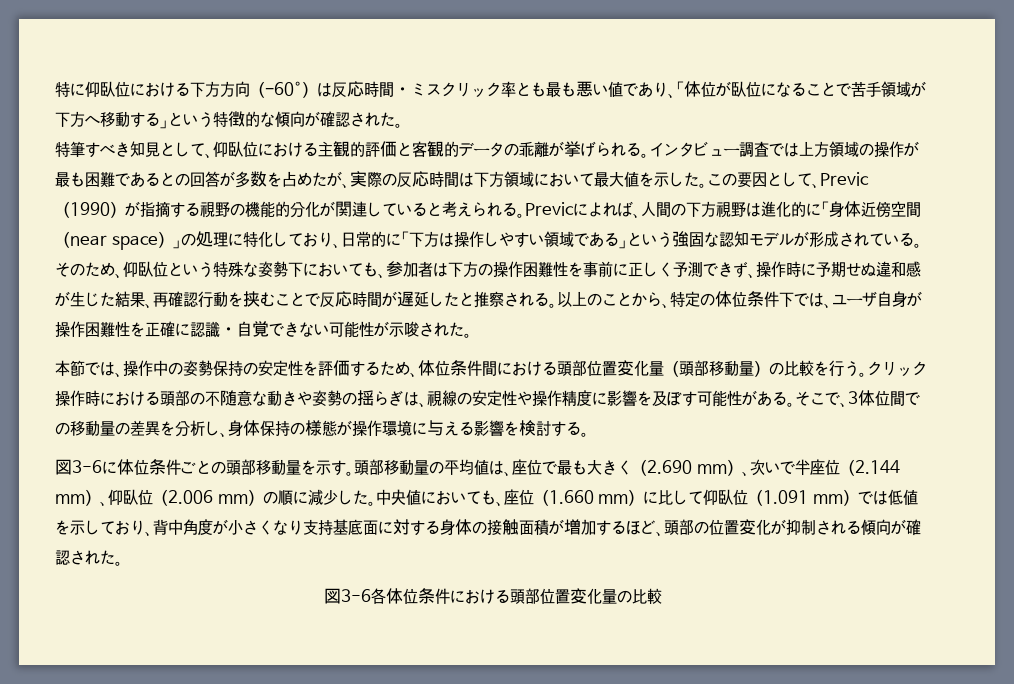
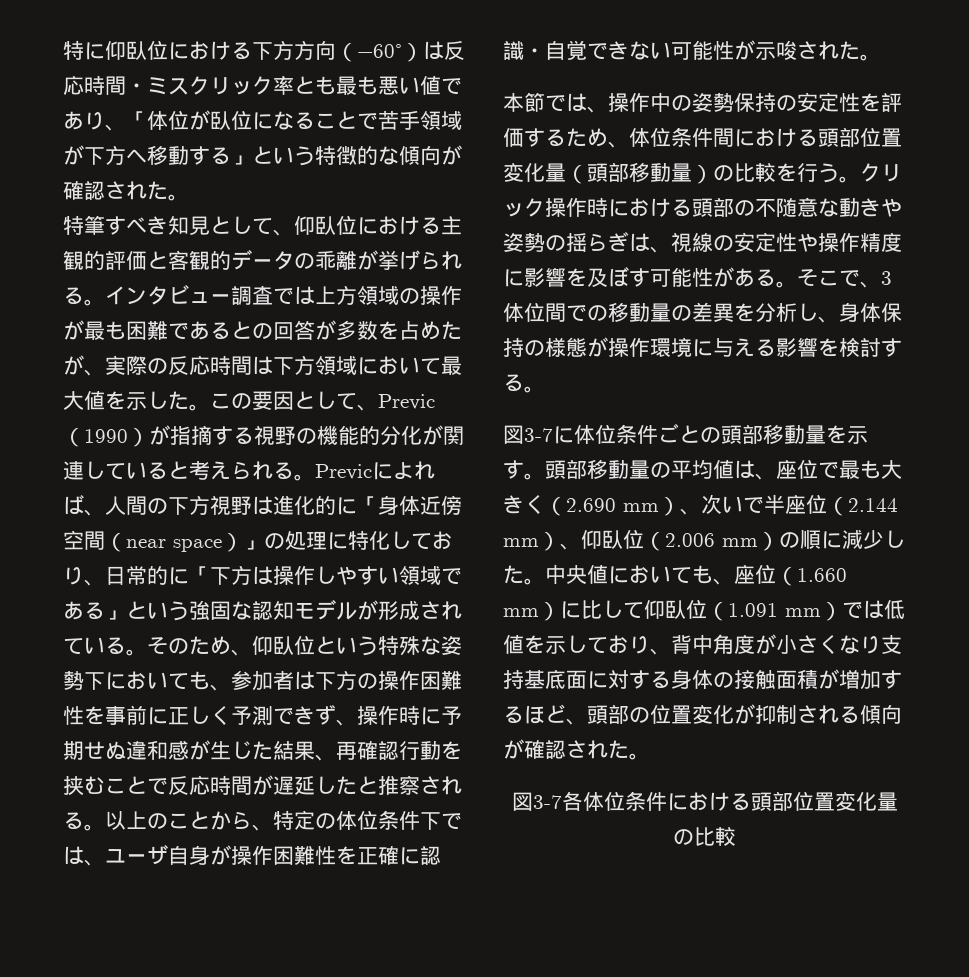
[72,460,102,473] 3-6 -> [524,428,553,442] 3-7
[340,589,371,602] 3-6 -> [532,795,562,809] 3-7

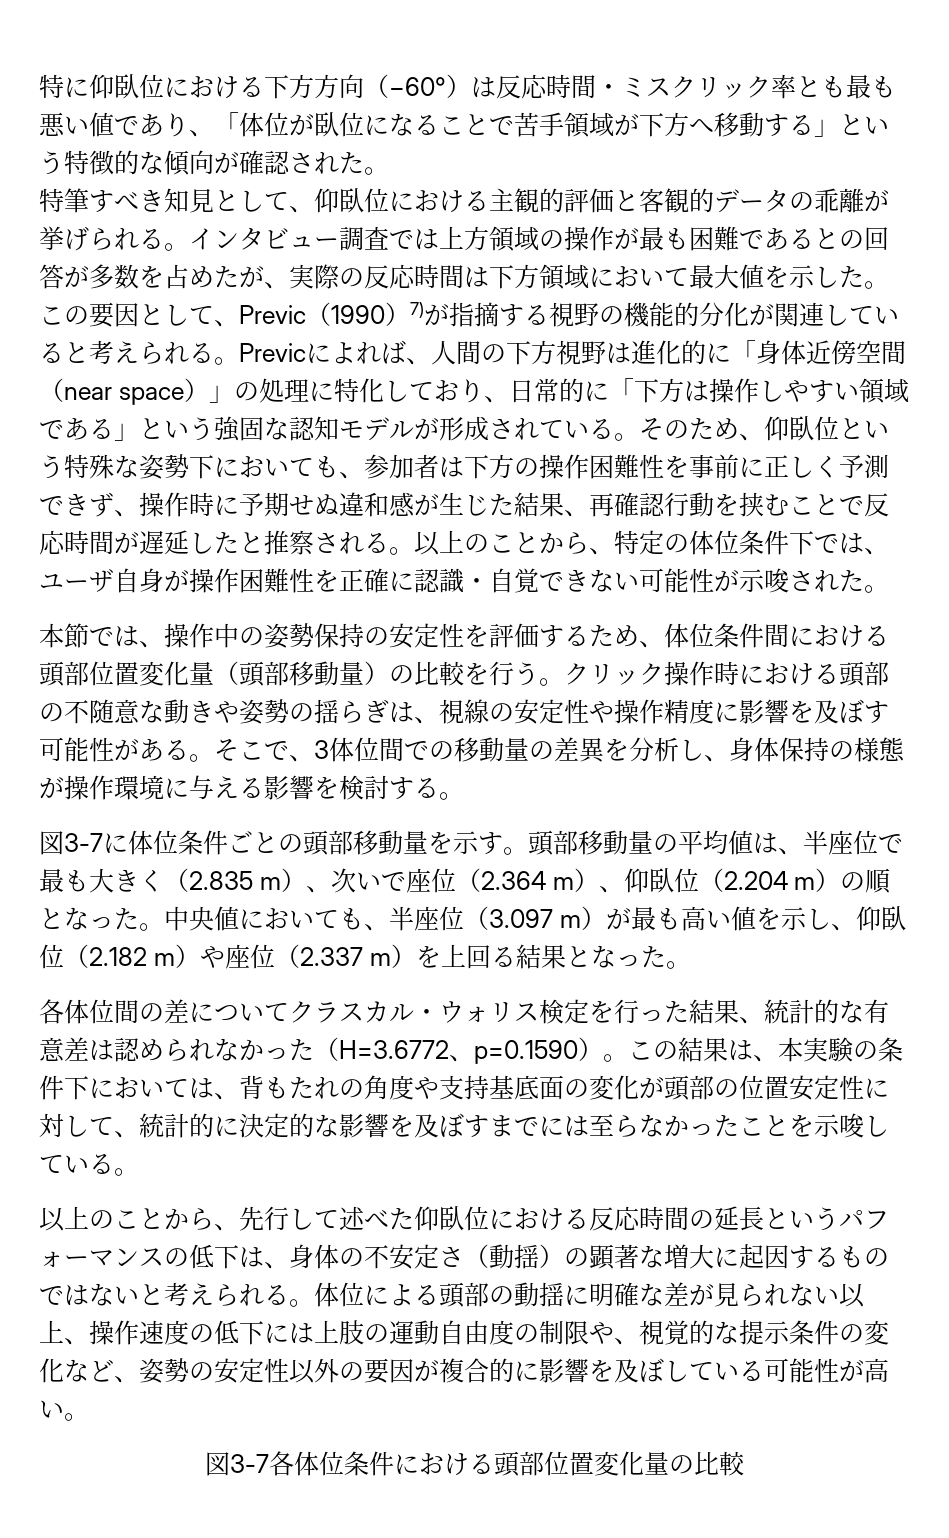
(149, 437) none -> [410,302,424,318] 7)
(776, 476) none -> [803,830,828,855] 半
[566,498,659,512] 2.690 mm -> [189,871,281,890] 2.835 m
[764,494,898,516] [503,529,905,551] 半座位（2.144 mm）、仰臥位（2.006 mm）の順に減少し -> [405,868,892,894] [39,907,114,930] 座位（2.364 m）、仰臥位（2.204 m）の順となっ
[734,564,847,586] [503,599,905,621] [503,634,902,655] [503,669,902,690] [503,704,902,725] [503,739,629,759] 座位（1.660 mm）に比して仰臥位（1.091 mm）では低値を示しており、背中角度が小さくなり支持基底面に対する身体の接触面積が増加するほど、頭部の位置変化が抑制される傾向が確認された -> [389,906,906,931] [39,944,691,969] [39,999,889,1024] [39,1037,903,1064] [39,1075,889,1101] [39,1113,889,1138] [39,1154,139,1176] [39,1206,889,1232] [39,1244,889,1270] [39,1282,865,1308] [39,1320,889,1345] [39,1358,889,1384] [39,1400,64,1418] 半座位（3.097 m）が最も高い値を示し、仰臥位（2.182 m）や座位（2.337 m）を上回る結果となった。 // 各体位間の差についてクラスカル・ウォリス検定を行った結果、統計的な有意差は認められなかった（H=3.6772、p=0.1590）。この結果は、本実験の条件下においては、背もたれの角度や支持基底面の変化が頭部の位置安定性に対して、統計的に決定的な影響を及ぼすまでには至らなかったことを示唆している。 // 以上のことから、先行して述べた仰臥位における反応時間の延長というパフォーマンスの低下は、身体の不安定さ（動揺）の顕著な増大に起因するものではないと考えられる。体位による頭部の動揺に明確な差が見られない以上、操作速度の低下には上肢の運動自由度の制限や、視覚的な提示条件の変化など、姿勢の安定性以外の要因が複合的に影響を及ぼしている可能性が高い

